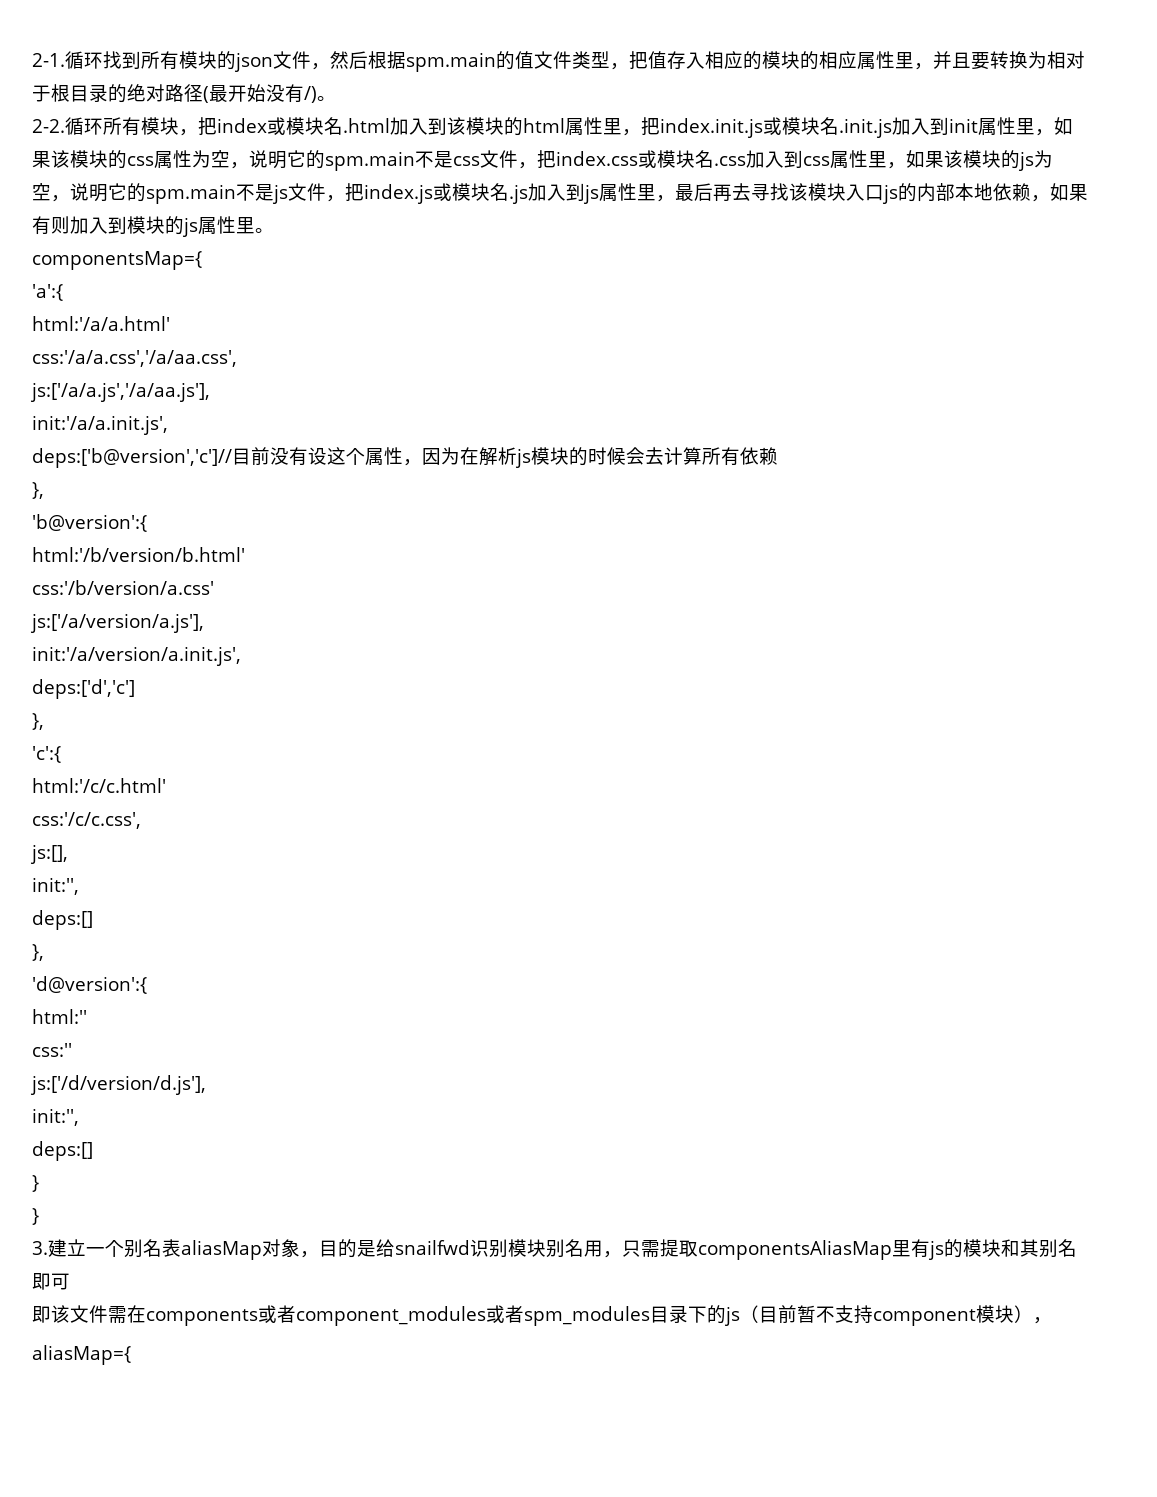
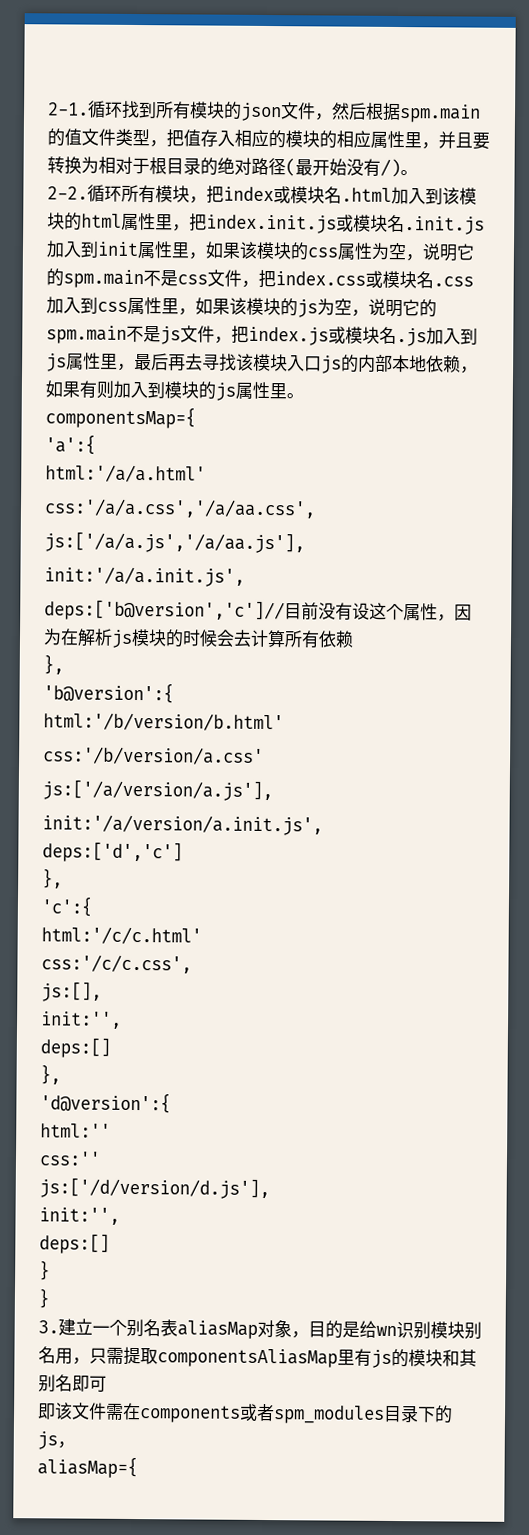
[395,1240,470,1255] snailfwd -> [376,1325,397,1337] wn
[296,1305,524,1326] component_modules或者 -> (275, 1412) none
[740,1305,1033,1326] （目前暂不支持component模块） -> (58, 1440) none

